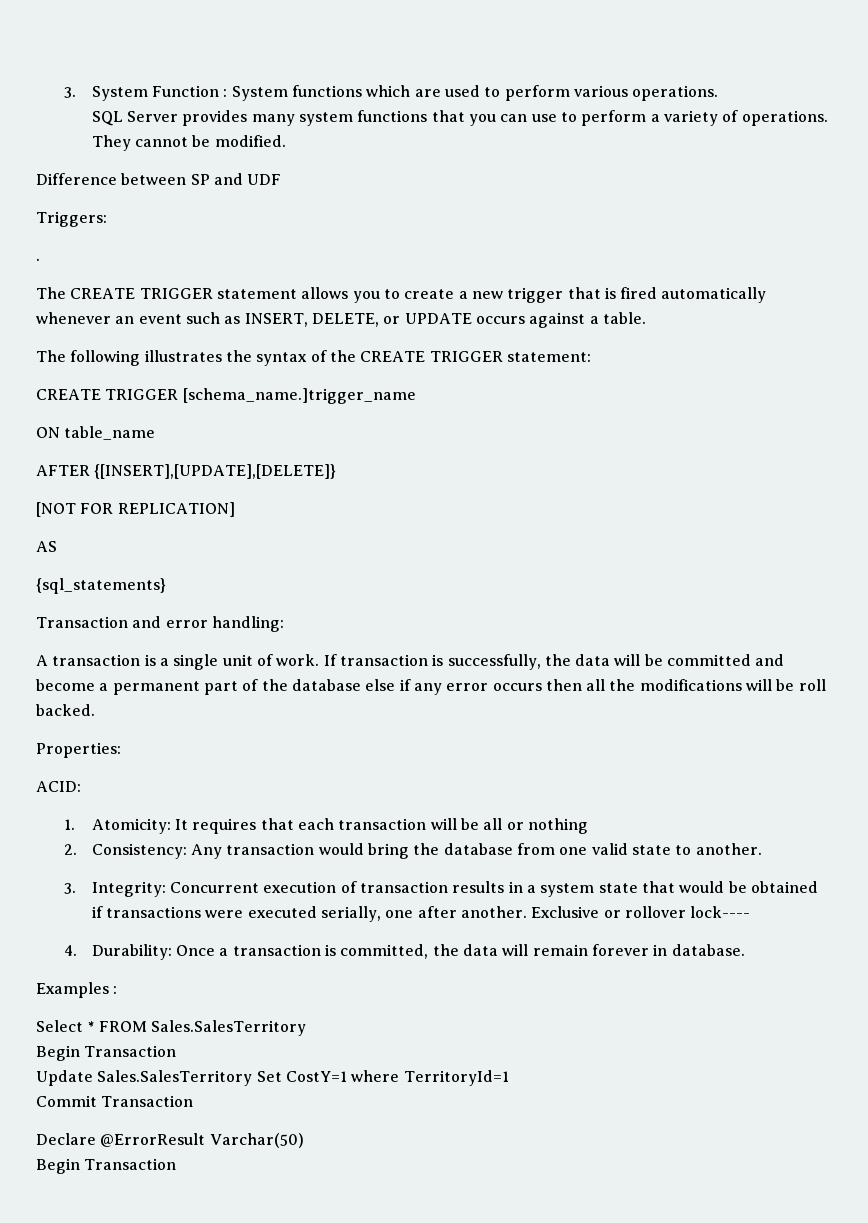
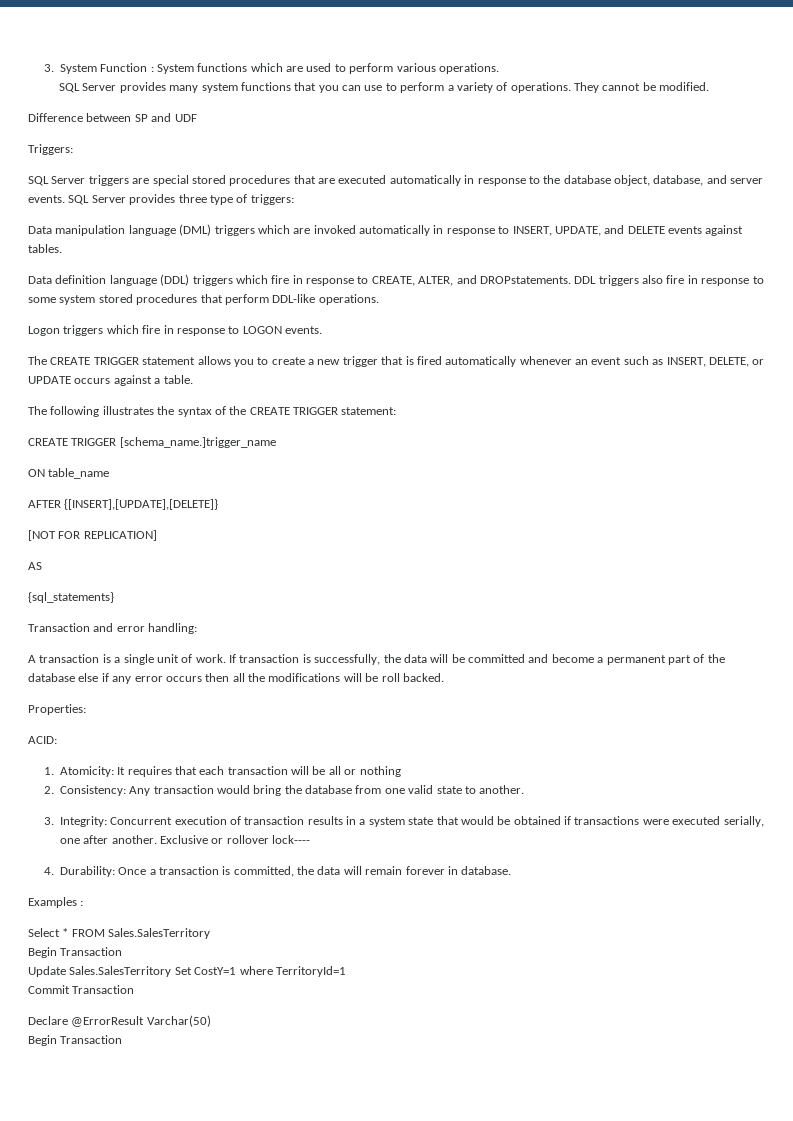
[36,258,40,261] . -> [28,175,764,186] [28,194,294,205] [28,224,744,236] [28,244,62,253] [28,274,764,286] [28,294,379,305] [28,325,322,336] SQL Server triggers are special stored procedures that are executed automatically in response to the database object, database, and server events. SQL Server provides three type of triggers: // Data manipulation language (DML) triggers which are invoked automatically in response to INSERT, UPDATE, and DELETE events against tables. // Data definition language (DDL) triggers which fire in response to CREATE, ALTER, and DROPstatements. DDL triggers also fire in response to some system stored procedures that perform DDL-like operations. // Logon triggers which fire in response to LOGON events.

